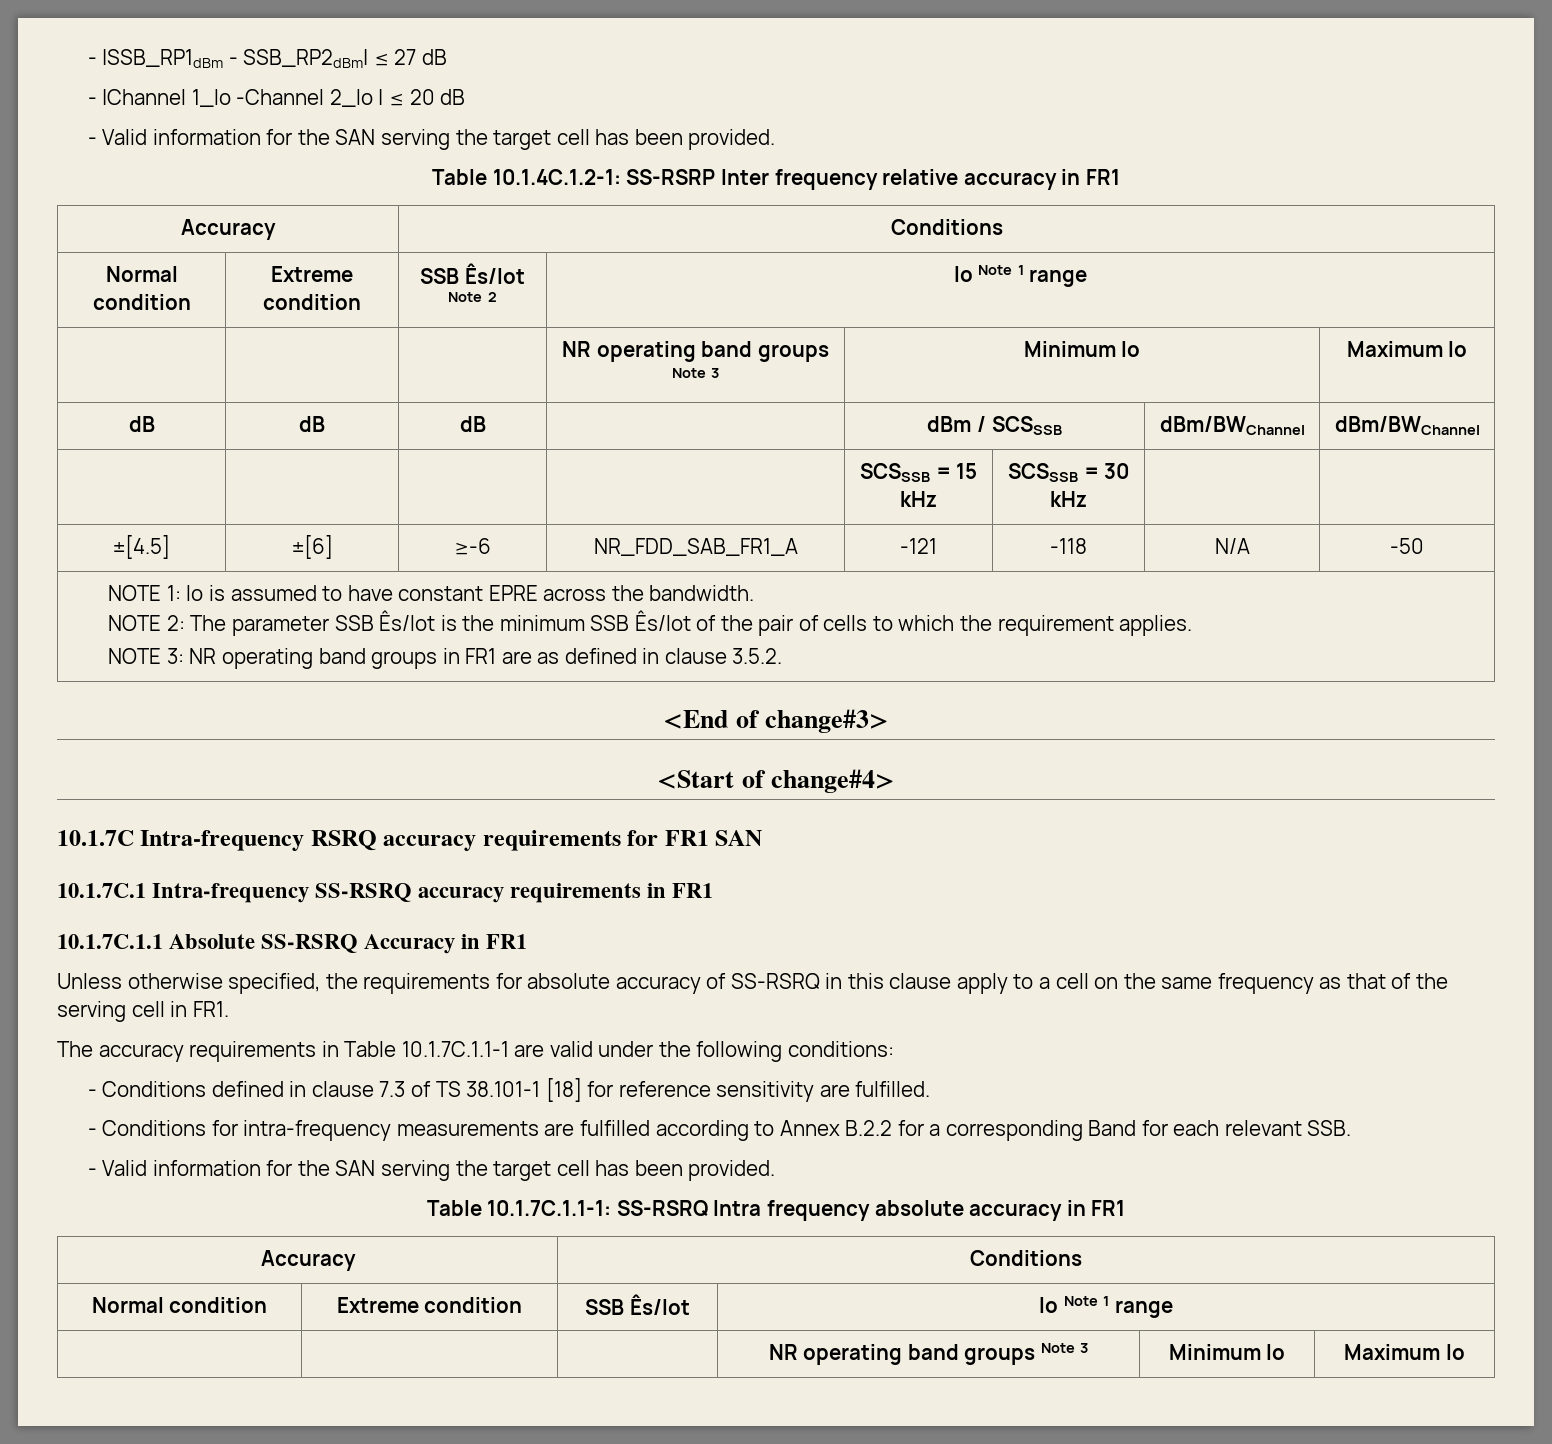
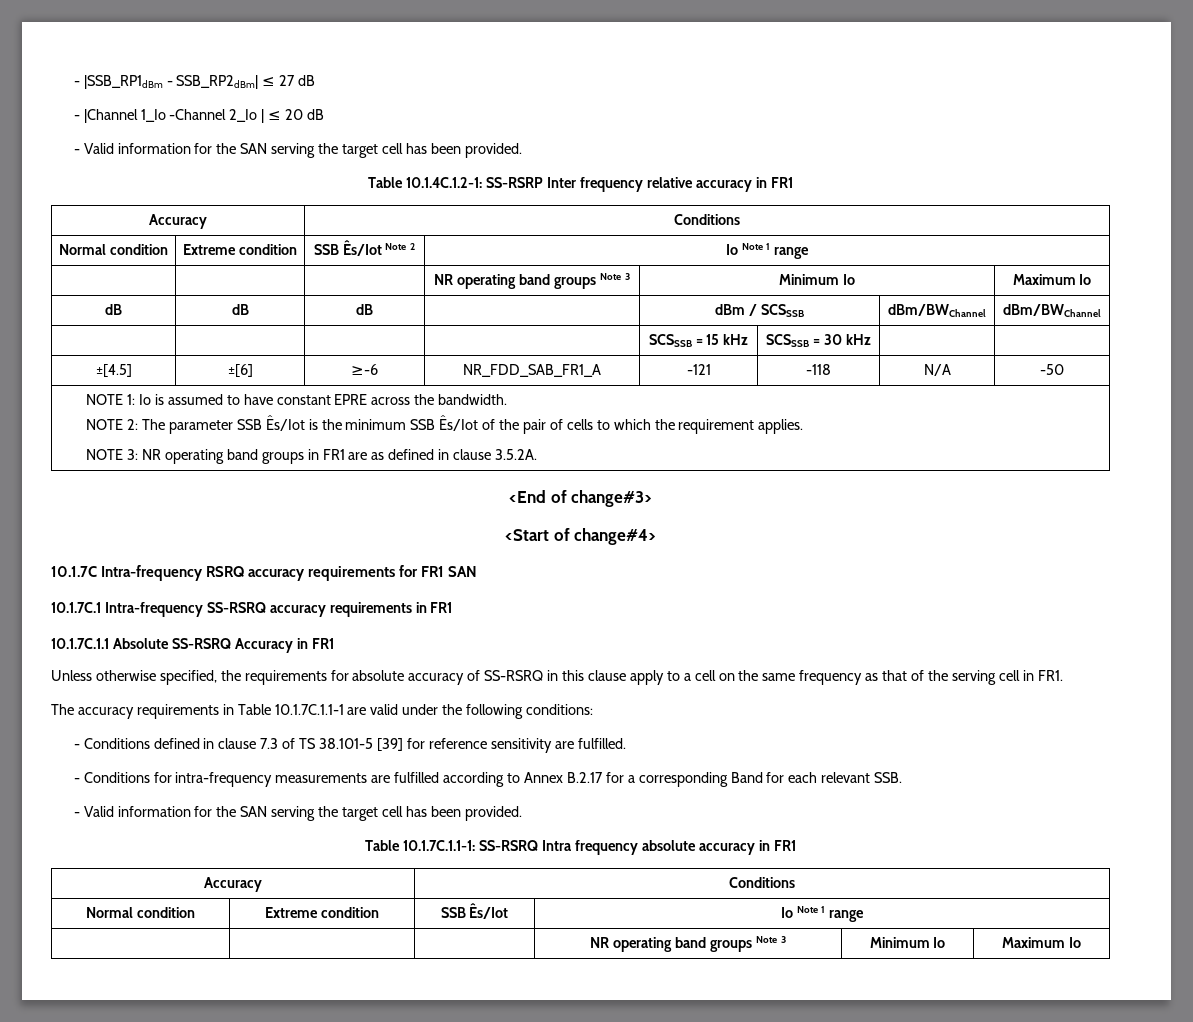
[732,648,783,664] 3.5.2. -> [494,449,537,460] 3.5.2A.
[466,1078,582,1102] 38.101-1 [18] -> [319,738,403,751] 38.101-5 [39]
[845,1120,893,1136] B.2.2 -> [566,772,603,783] B.2.17

